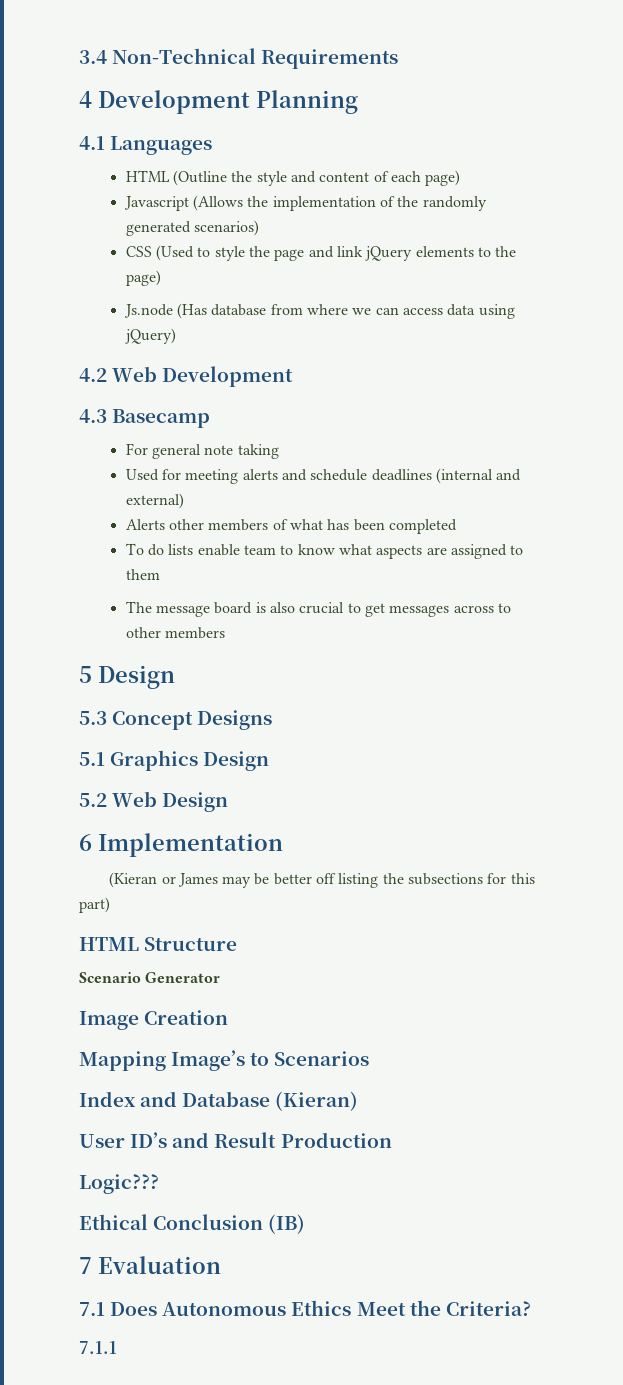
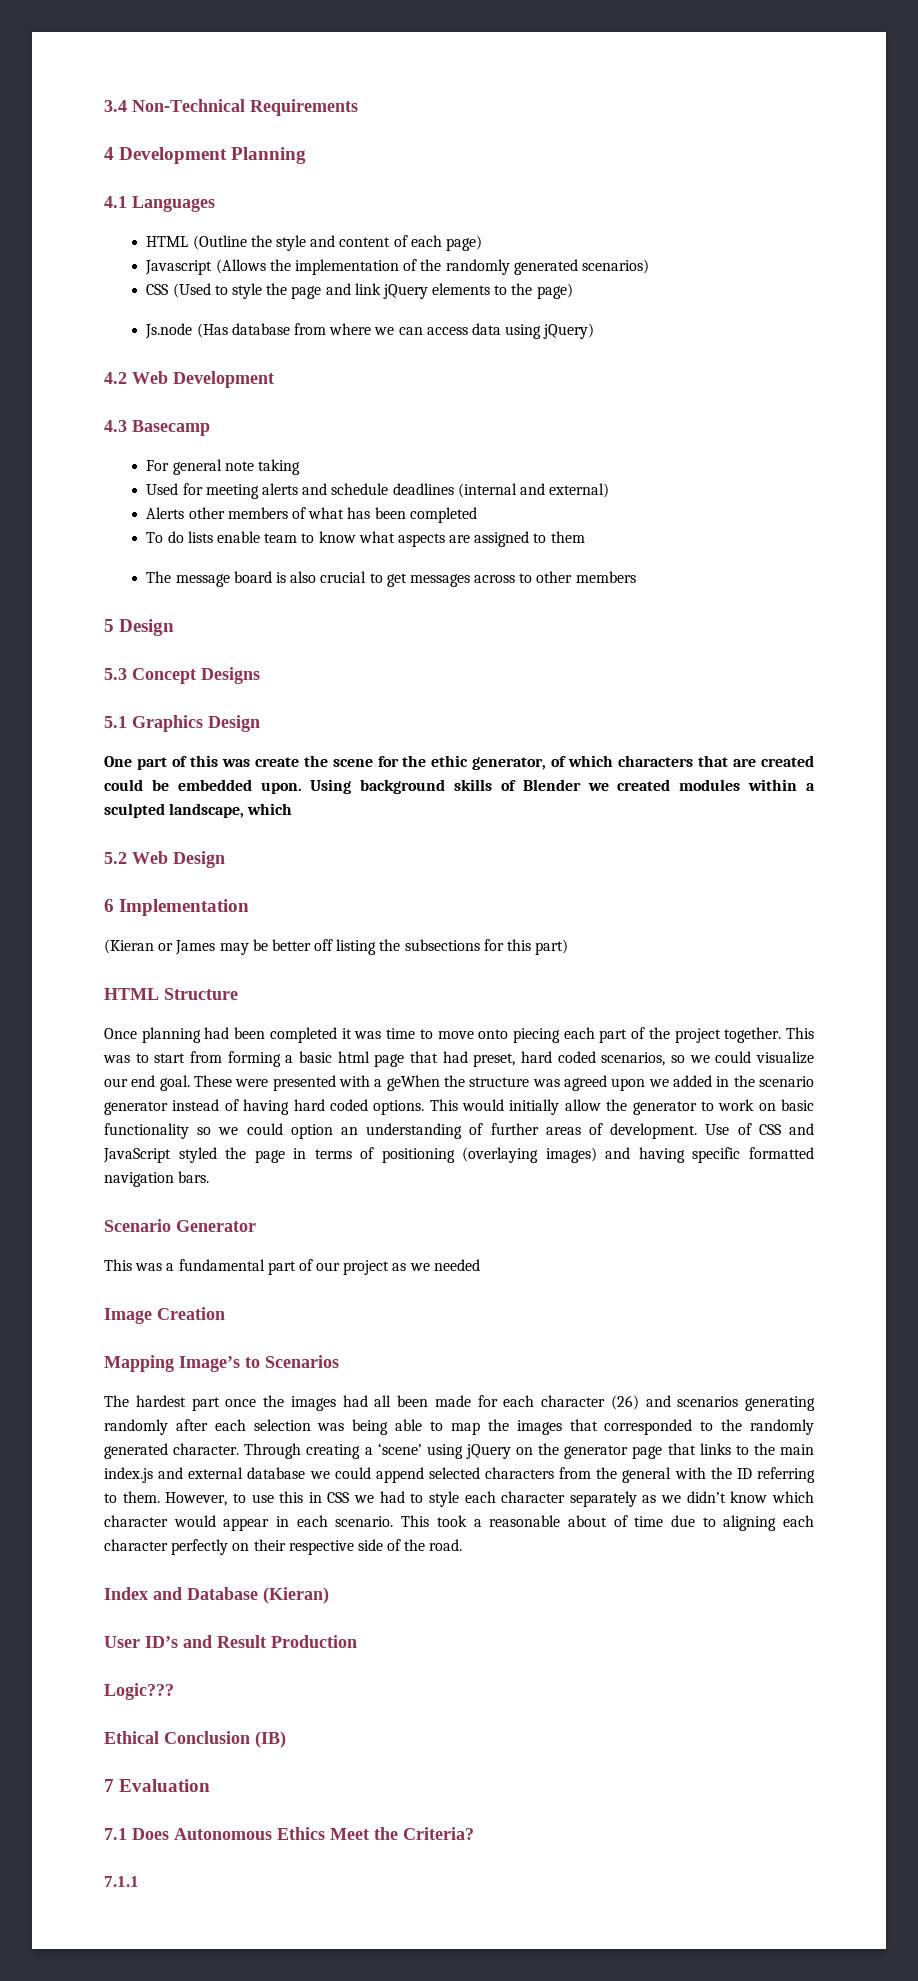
(270, 761) none -> [104,755,815,770] [104,779,815,794] [104,803,293,818] // One part of this was create the scene for the ethic generator, of which characters that are created could be embedded upon. Using background skills of Blender we created modules within a sculpted landscape, which
[79,972,221,983] Scenario Generator -> [104,1027,814,1043] [103,1051,814,1067] [104,1075,815,1091] [104,1099,814,1115] [104,1123,814,1139] [103,1147,815,1163] [104,1171,210,1187] [104,1219,256,1232] [104,1259,480,1275] Once planning had been completed it was time to move onto piecing each part of the project together. This was to start from forming a basic html page that had preset, hard coded scenarios, so we could visualize our end goal. These were presented with a geWhen the structure was agreed upon we added in the scenario generator instead of having hard coded options. This would initially allow the generator to work on basic functionality so we could option an understanding of further areas of development. Use of CSS and JavaScript styled the page in terms of positioning (overlaying images) and having specific formatted navigation bars. // Scenario Generator // This was a fundamental part of our project as we needed
(370, 1058) none -> [104,1395,815,1411] [104,1419,815,1435] [104,1443,814,1459] [104,1467,815,1483] [104,1491,815,1507] [104,1515,814,1531] [104,1539,463,1555] // The hardest part once the images had all been made for each character (26) and scenarios generating randomly after each selection was being able to map the images that corresponded to the randomly generated character. Through creating a ‘scene’ using jQuery on the generator page that links to the main index.js and external database we could append selected characters from the general with the ID referring to them. However, to use this in CSS we had to style each character separately as we didn’t know which character would appear in each scenario. This took a reasonable about of time due to aligning each character perfectly on their respective side of the road.

